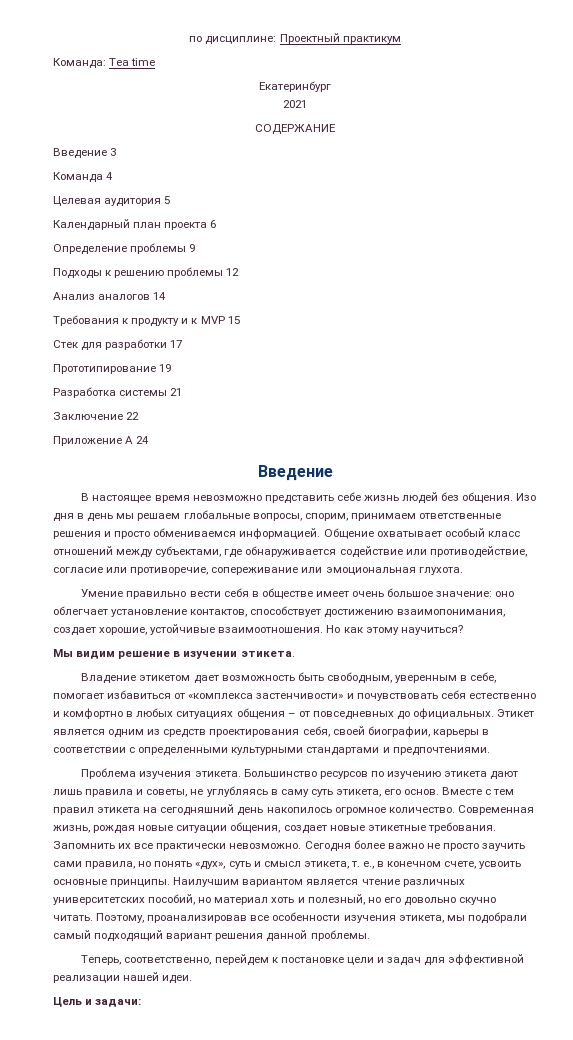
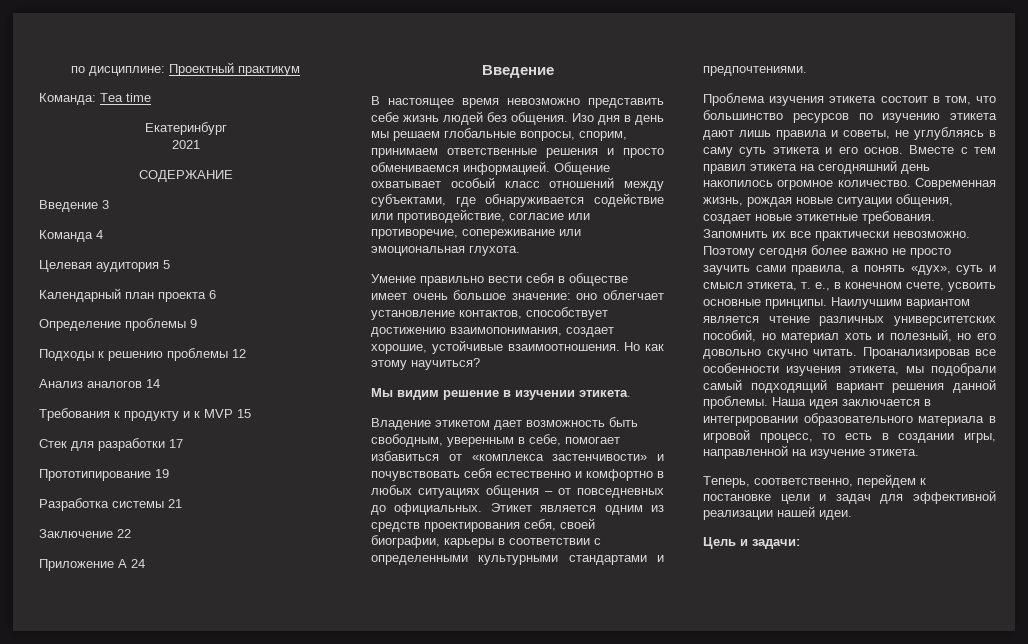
[194,769,317,777] этикета. Большинство -> [829,96,996,105] [703,110,783,120] этикета состоит в том, что большинство
[335,789,381,797] этикета, -> [772,147,833,154] этикета и
[304,841,351,852] Сегодня -> [703,246,807,258] Поэтому сегодня
[138,861,152,867] но -> [851,265,860,272] а
[96,913,248,923] Поэтому, проанализировав -> [862,347,970,359] Проанализировав
(370, 935) none -> [772,397,931,409] [703,413,996,426] [703,429,996,443] [703,445,919,459] Наша идея заключается в интегрировании образовательного материала в игровой процесс, то есть в создании игры, направленной на изучение этикета.

